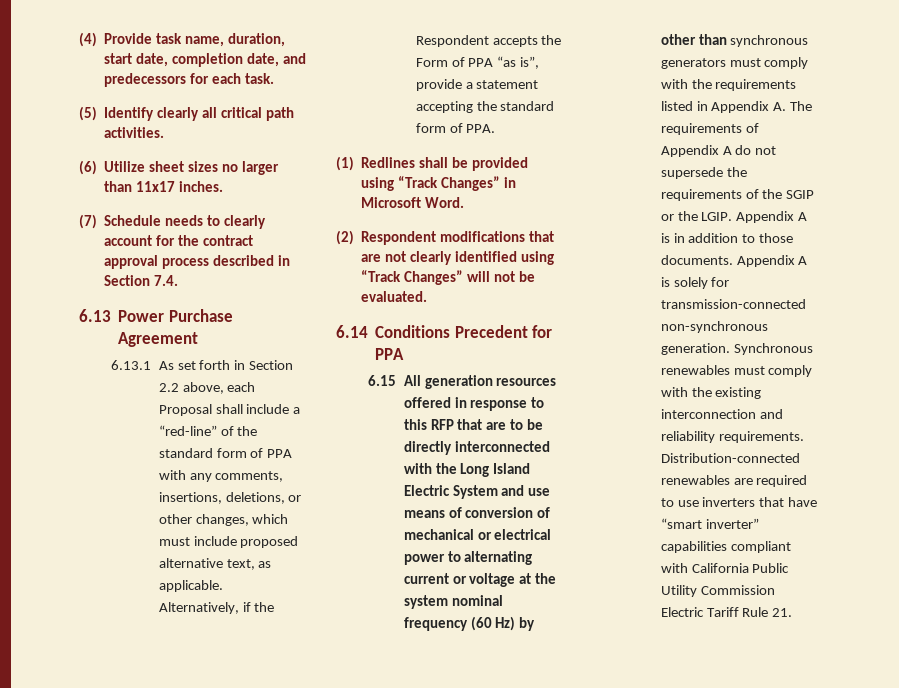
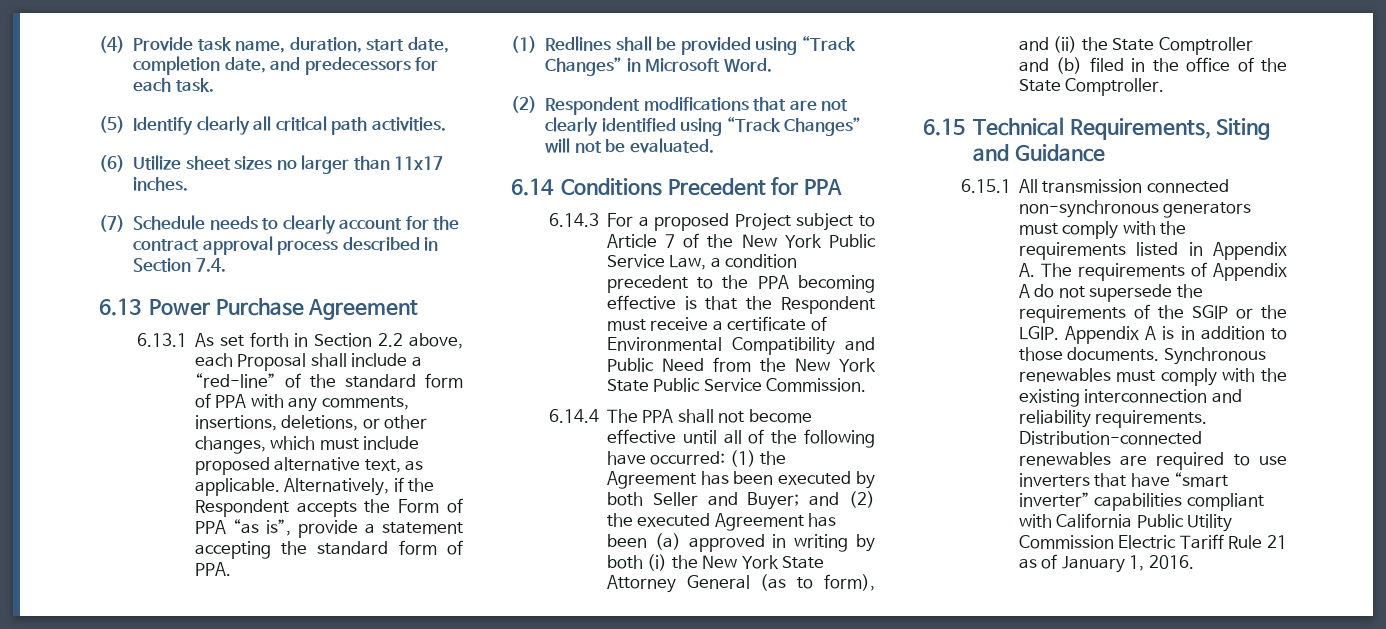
[368,375,557,389] [403,397,545,411] [403,419,544,430] [403,441,550,455] [403,463,531,477] [403,485,551,499] [403,507,551,518] [403,529,552,540] [403,551,533,565] [403,573,557,587] [403,595,503,609] [403,616,536,631] [660,34,809,47] 6.15 All generation resources offered in response to this RFP that are to be directly interconnected with the Long Island Electric System and use means of conversion of mechanical or electrical power to alternating current or voltage at the system nominal frequency (60 Hz) by other than synchronous -> [548,213,875,231] [606,233,876,248] [606,254,798,270] [606,275,875,293] [606,295,875,314] [606,316,827,331] [606,337,876,355] [606,357,877,372] [606,378,867,392] [548,409,812,423] [606,429,875,448] [606,450,787,467] [606,471,875,489] [606,491,875,510] [606,513,837,531] [606,533,875,552] [606,554,825,571] [606,574,875,593] [1018,36,1253,55] [1018,57,1287,74] [1018,78,1165,96] [923,117,1271,140] [973,144,1105,162] [960,179,1229,193] [1018,200,1159,218] 6.14.3 For a proposed Project subject to Article 7 of the New York Public Service Law, a condition precedent to the PPA becoming effective is that the Respondent must receive a certificate of Environmental Compatibility and Public Need from the New York State Public Service Commission. // 6.14.4 The PPA shall not become effective until all of the following have occurred: (1) the Agreement has been executed by both Seller and Buyer; and (2) the executed Agreement has been (a) approved in writing by both (i) the New York State Attorney General (as to form), and (ii) the State Comptroller and (b) filed in the office of the State Comptroller. // 6.15 Technical Requirements, Siting and Guidance // 6.15.1 All transmission connected non-synchronous
[736,255,808,267] [660,277,730,289] [660,299,806,309] [660,321,768,333] [660,343,730,355] Appendix A is solely for transmission-connected non-synchronous generation. -> (1160, 354) none
[772,608,793,617] 21. -> [1267,535,1287,549] [1018,554,1194,573] 21 as of January 1, 2016.

